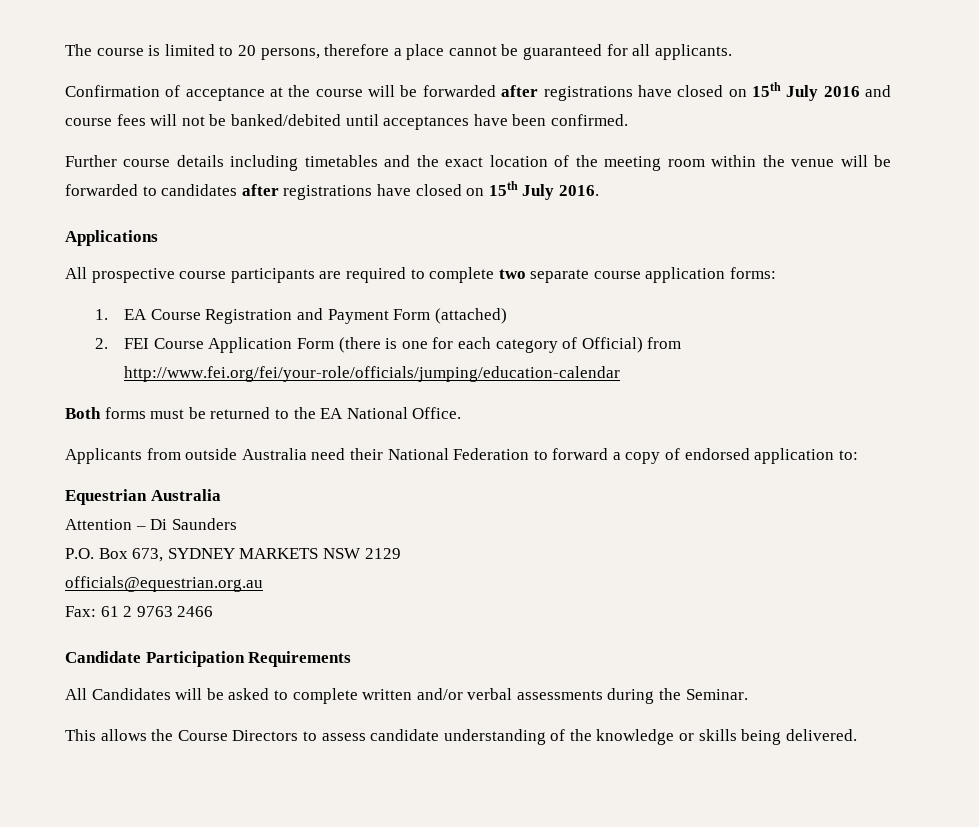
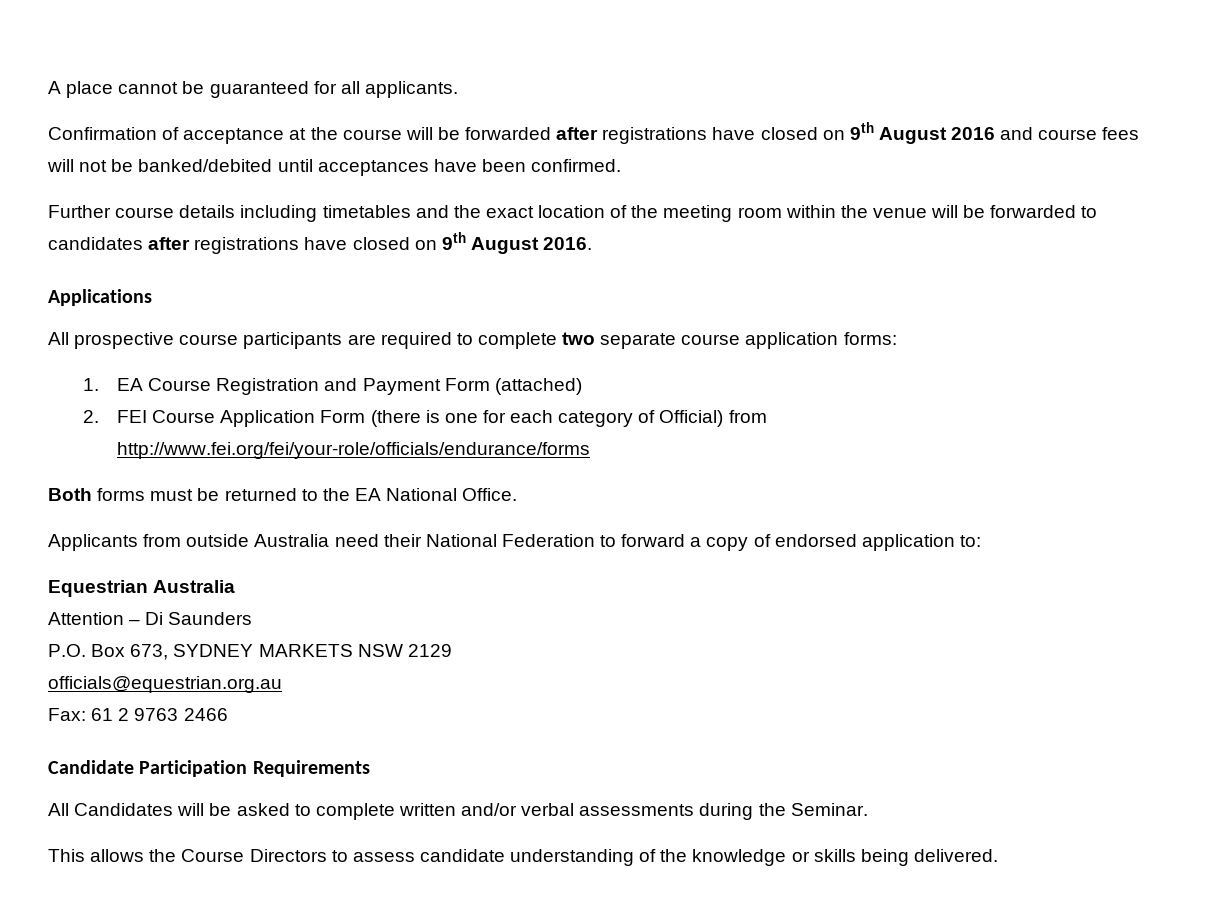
[65,44,402,60] The course is limited to 20 persons, therefore a -> [48,81,61,94] A
[751,82,819,101] 15th July -> [849,122,947,144] 9th August
[488,181,555,200] 15th July -> [441,232,539,254] 9th August
[124,366,621,382] http://www.fei.org/fei/your-role/officials/jumping/education-calendar -> [117,442,591,459] http://www.fei.org/fei/your-role/officials/endurance/forms

